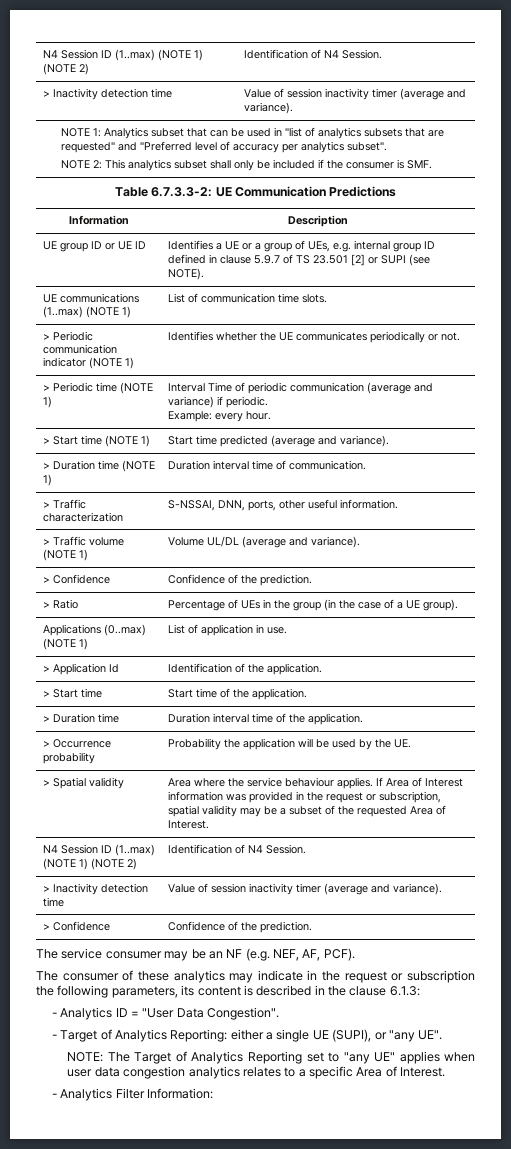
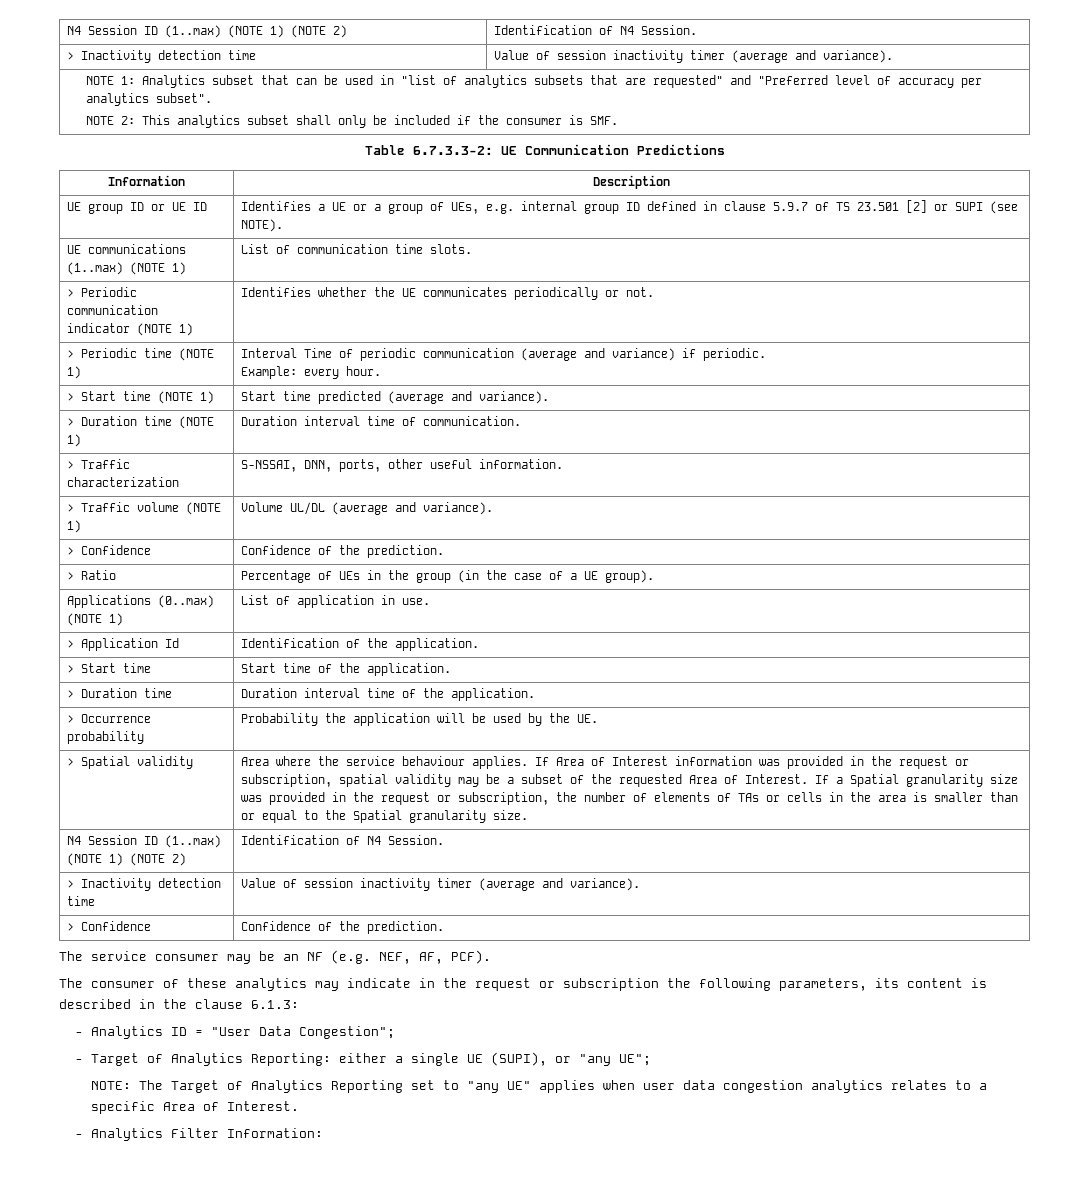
(209, 824) none -> [815,774,1019,787] [241,792,1019,805] [241,810,529,823] If a Spatial granularity size was provided in the request or subscription, the number of elements of TAs or cells in the area is smaller than or equal to the Spatial granularity size.
[206,1007,279,1020] Congestion". -> [298,1026,395,1039] Congestion";
[418,1030,443,1040] UE". -> [618,1054,651,1066] UE";

